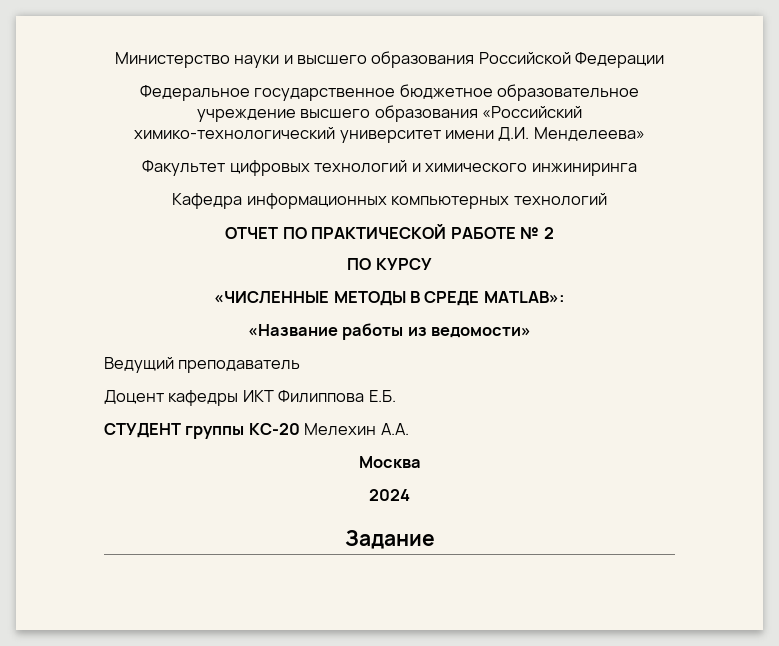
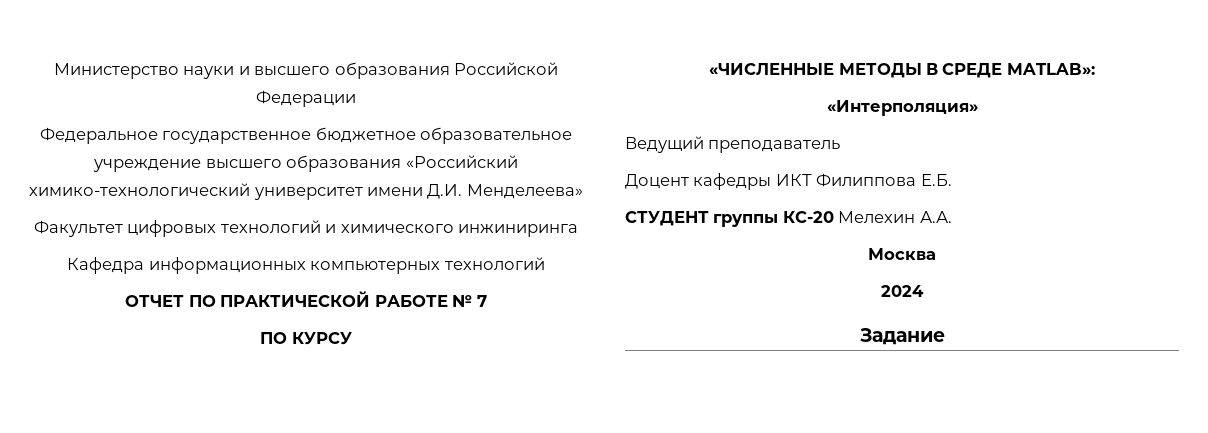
[543,227,554,239] 2 -> [476,295,487,307] 7
[247,323,532,340] «Название работы из ведомости» -> [826,100,978,116] «Интерполяция»

